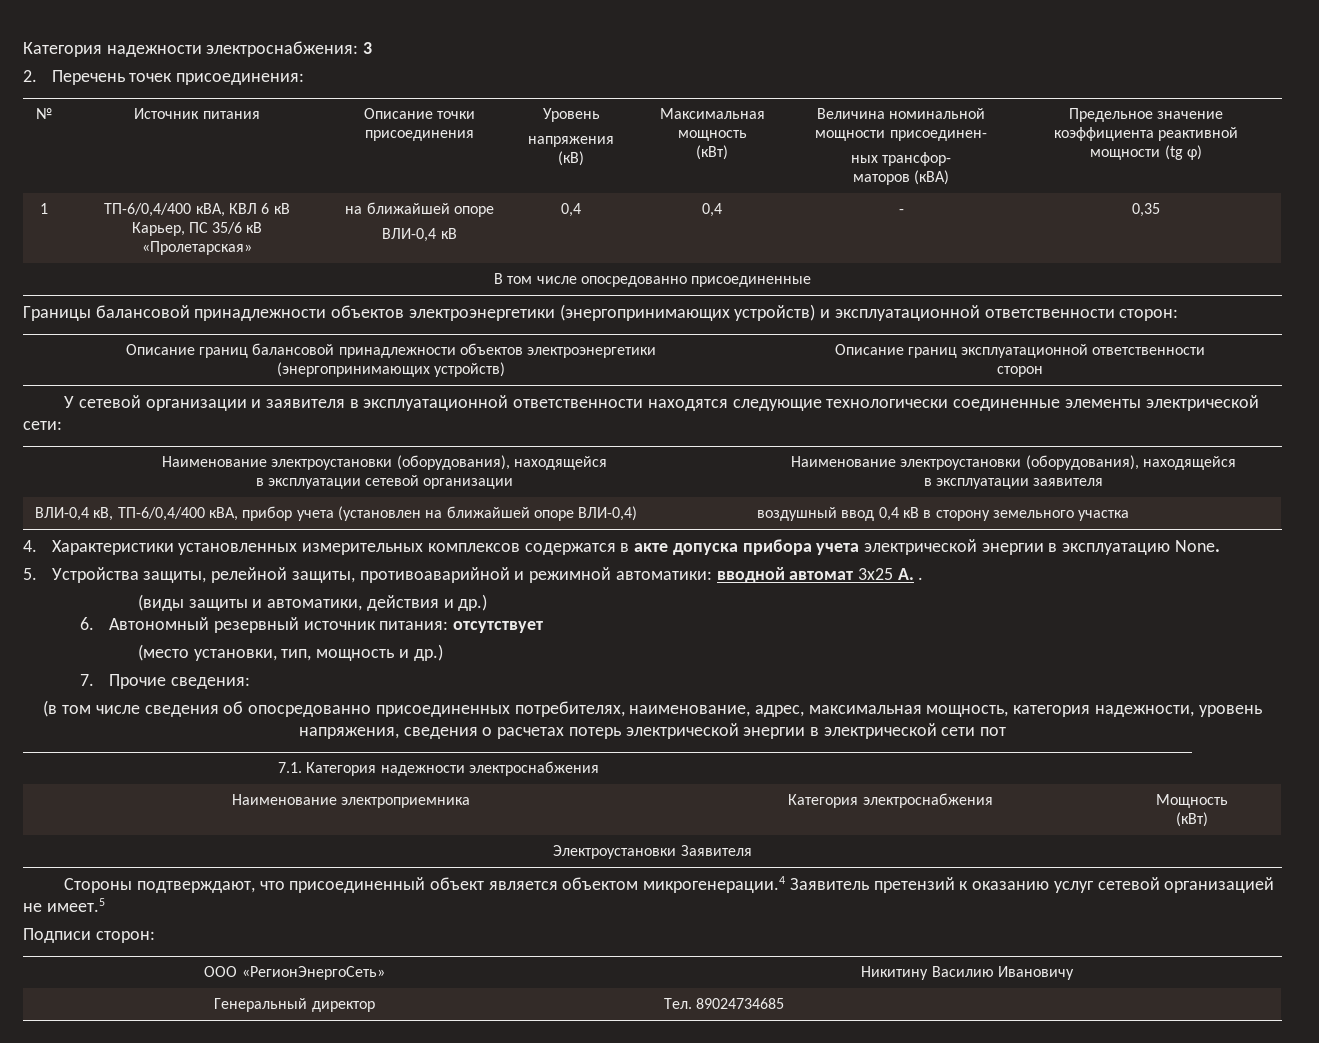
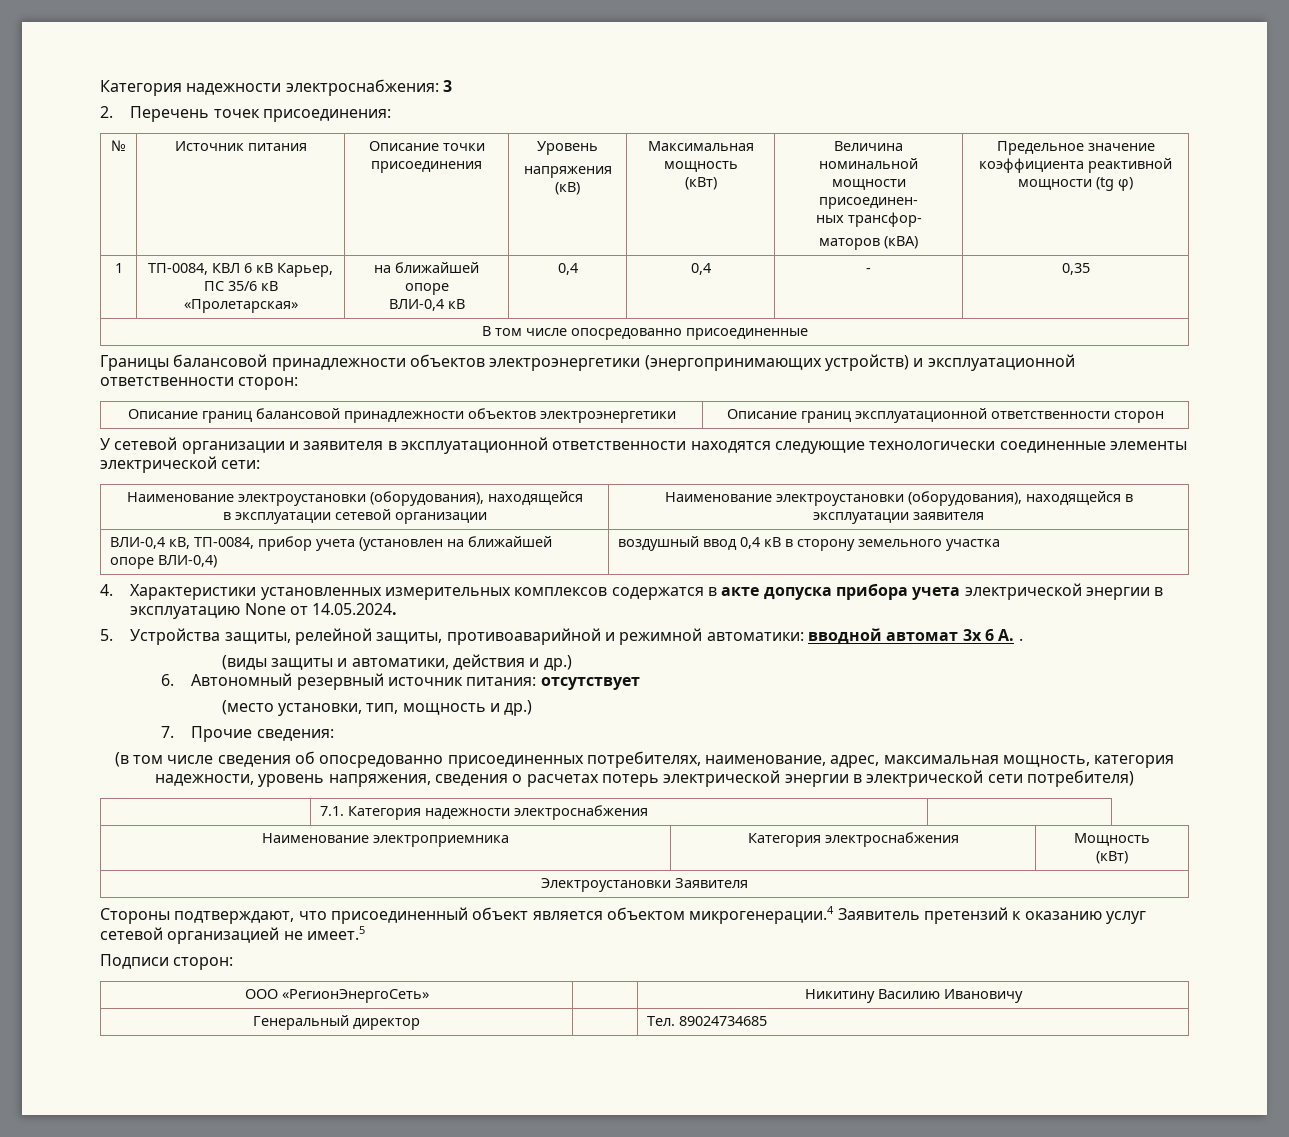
[104,203,225,217] ТП-6/0,4/400 кВА, -> [148,263,208,275] ТП-0084,
[276,362,506,377] // (энергопринимающих устройств) -> (676, 417) none
(1206, 351) // -> (1110, 415) none
(1236, 463) // -> (1121, 498) none
[117,507,239,521] ТП-6/0,4/400 кВА, -> [194,537,255,549] ТП-0084,
[1174,540,1220,552] None. -> [244,603,398,615] None от 14.05.2024.
[857,568,893,580] 3х25 -> [962,629,994,641] 3х 6
[980,727,1007,736] пот -> [1026,770,1134,787] потребителя)

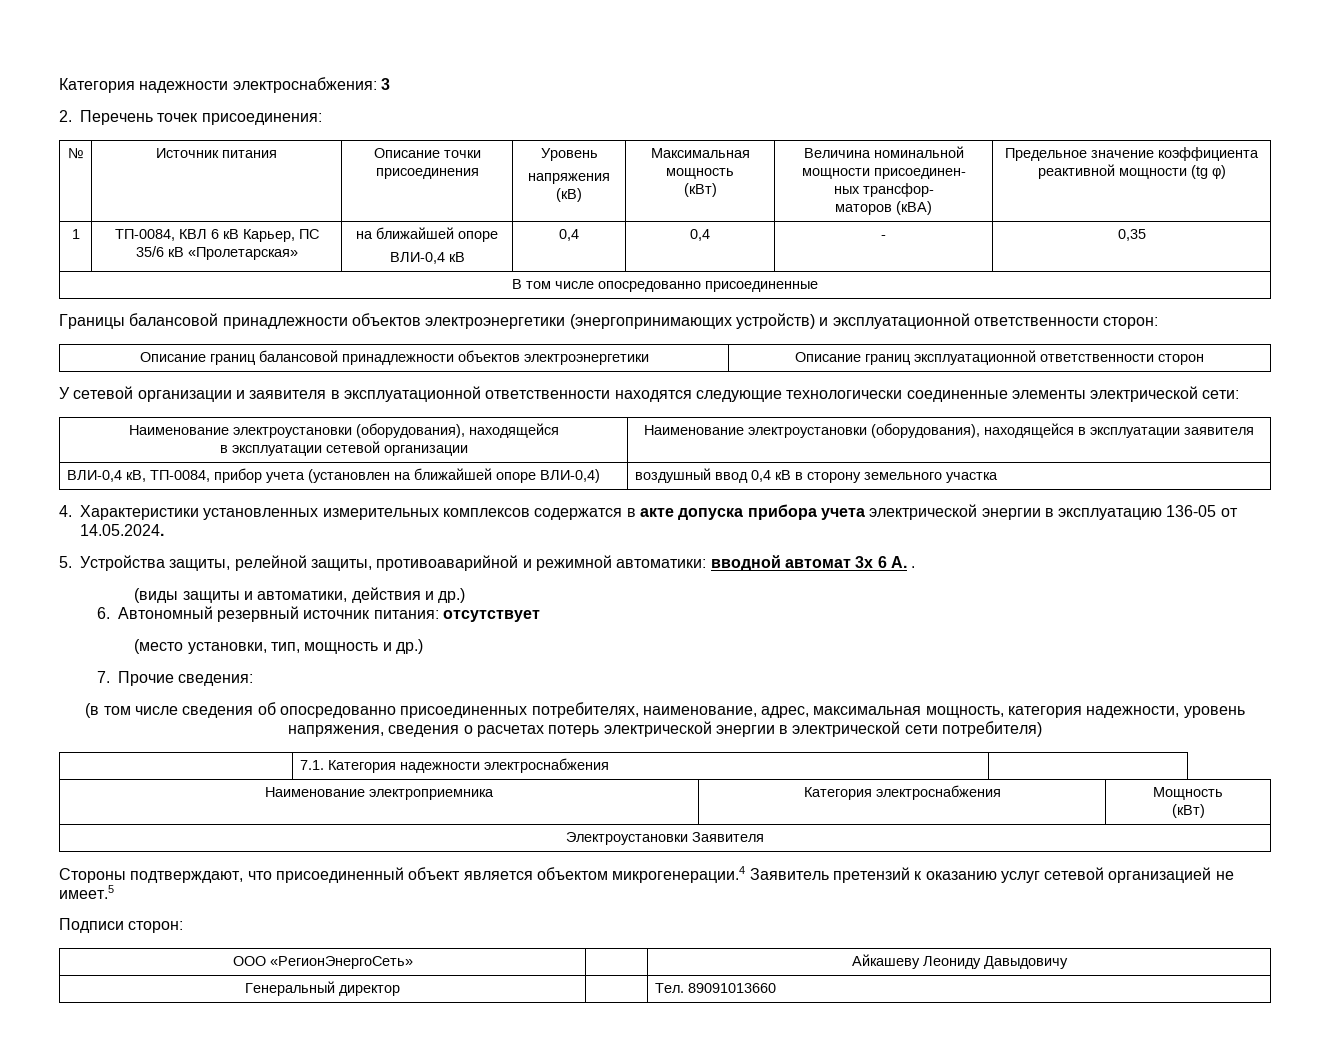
[130,603,286,619] эксплуатацию None -> [1058,505,1217,520] эксплуатацию 136-05
[804,989,1023,1003] Никитину Василию Ивановичу -> [851,954,1068,969] Айкашеву Леониду Давыдовичу
[679,1016,768,1026] 89024734685 -> [687,983,776,993] 89091013660

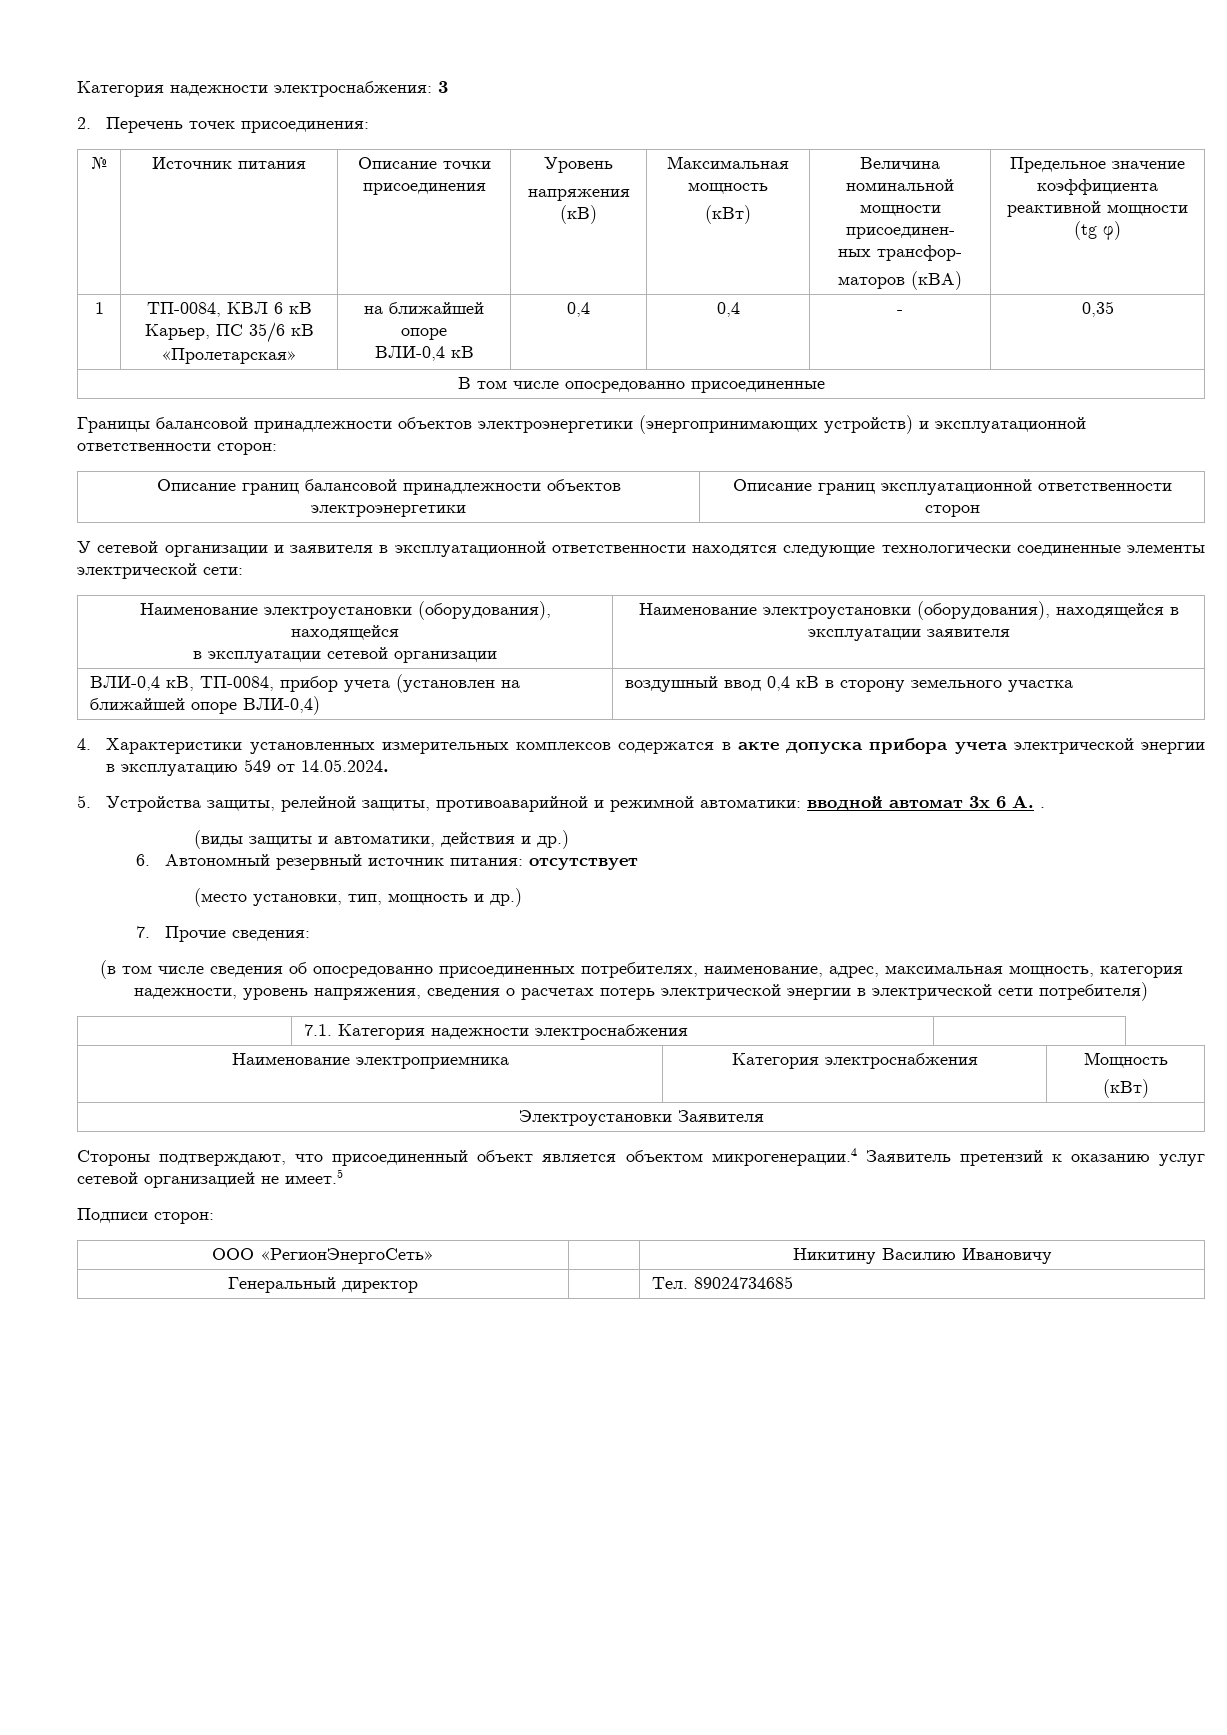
[1166,505,1217,517] 136-05 -> [244,759,272,772] 549
[851,954,1068,969] Айкашеву Леониду Давыдовичу -> [792,1248,1052,1264] Никитину Василию Ивановичу
[687,983,776,993] 89091013660 -> [694,1276,794,1289] 89024734685

